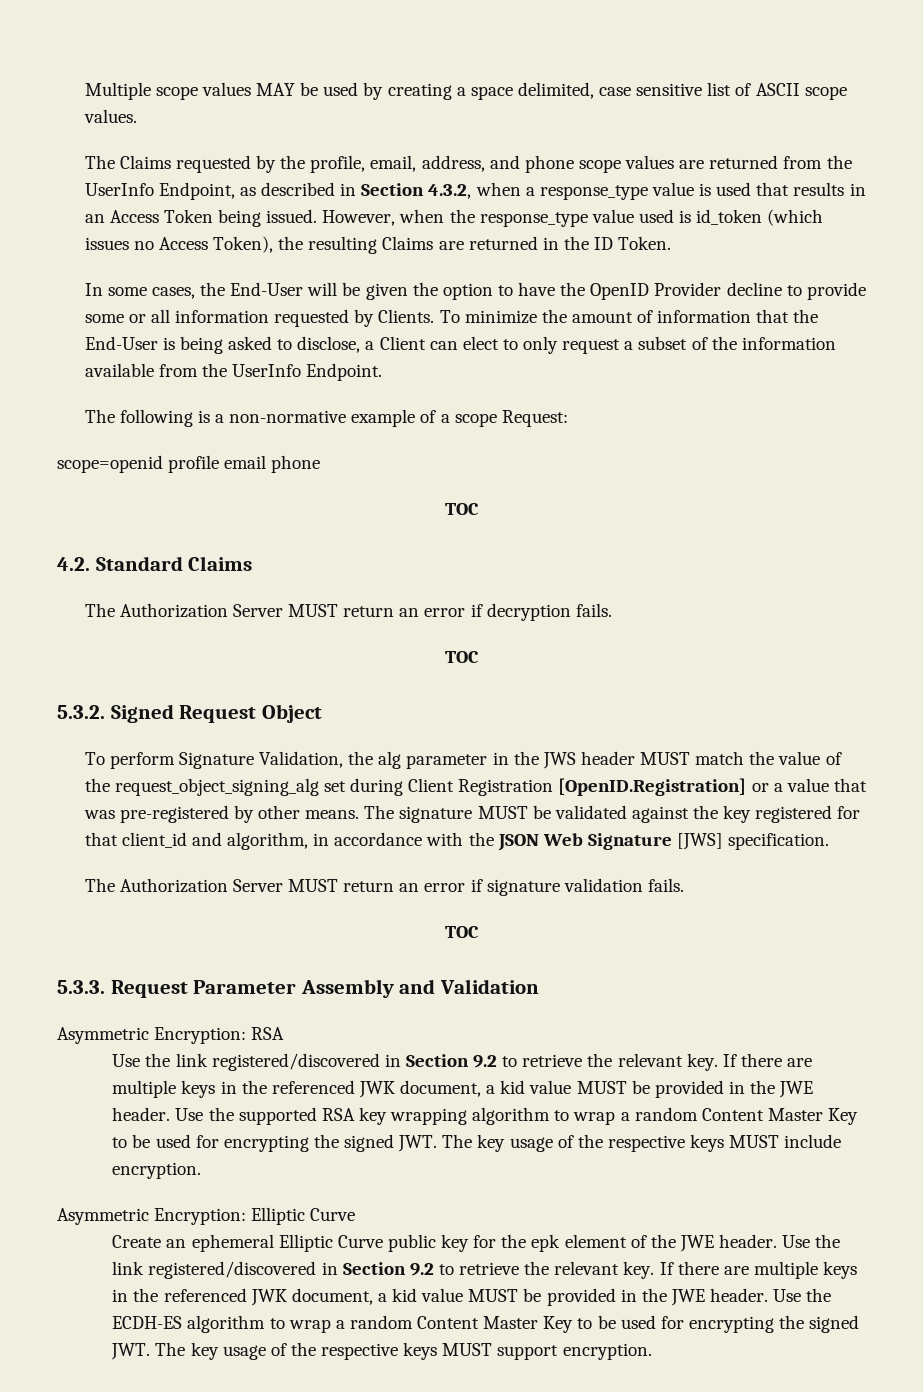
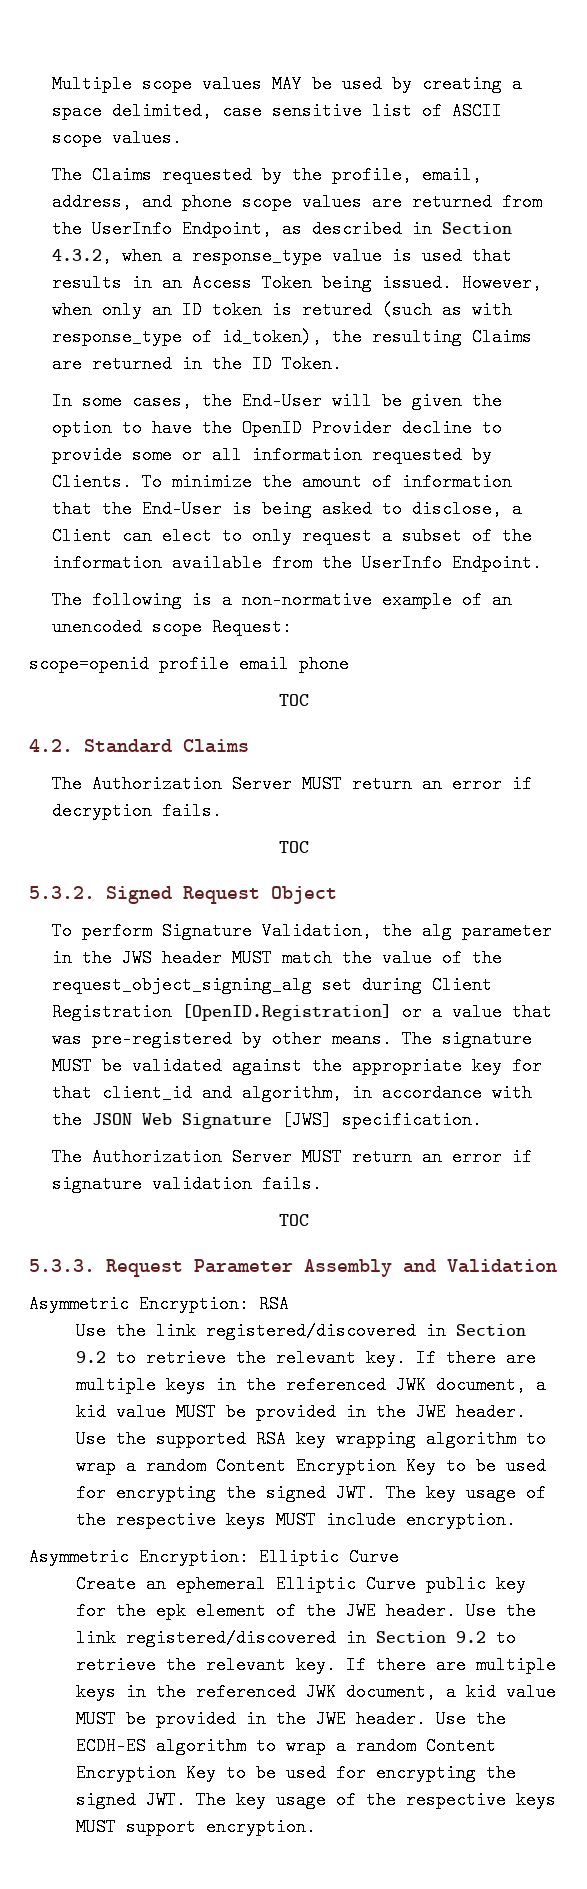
[449,209,824,227] [84,236,274,253] the response_type value used is id_token (which issues no Access Token), -> [102,301,513,319] [52,328,323,346] only an ID token is retured (such as with response_type of id_token),
[440,414,450,423] a -> [492,591,513,609] [52,618,143,636] an unencoded
[723,805,833,823] key registered -> [352,1057,503,1075] appropriate key
[767,1108,823,1121] Master -> [295,1457,396,1475] Encryption
[483,1316,539,1329] Master -> [75,1764,176,1782] Encryption

